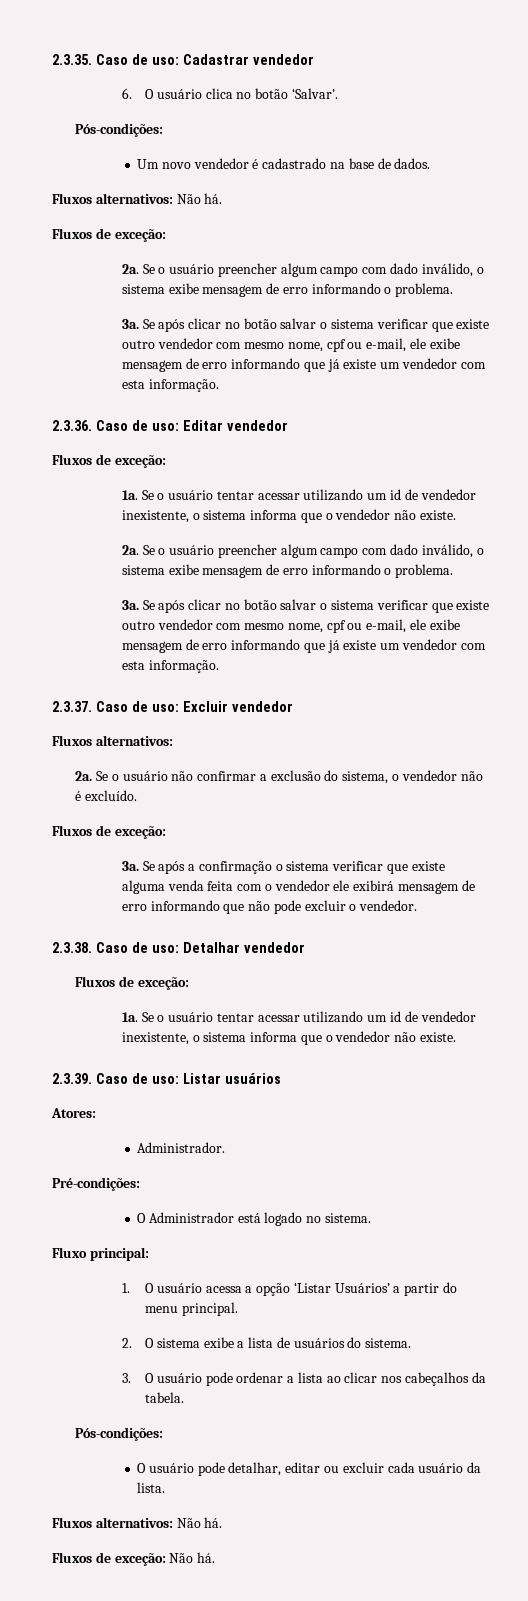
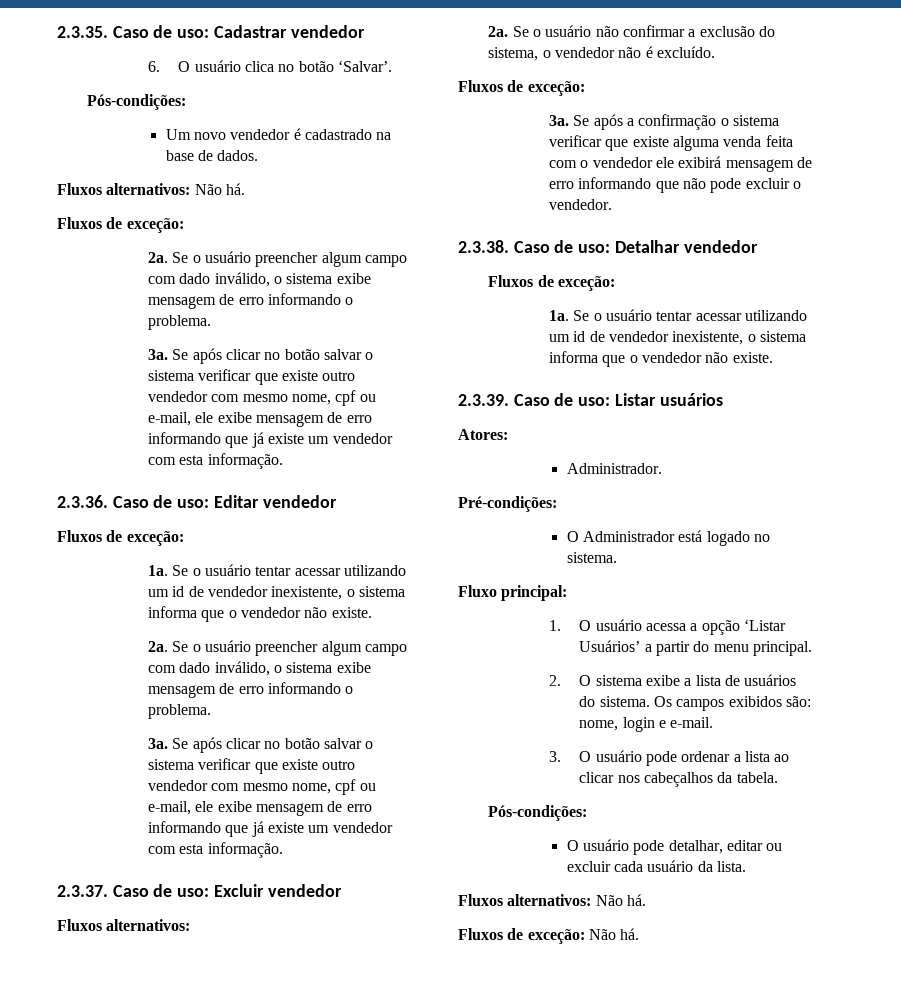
(412, 1343) none -> [654,696,812,711] [579,717,714,732] Os campos exibidos são: nome, login e e-mail.

